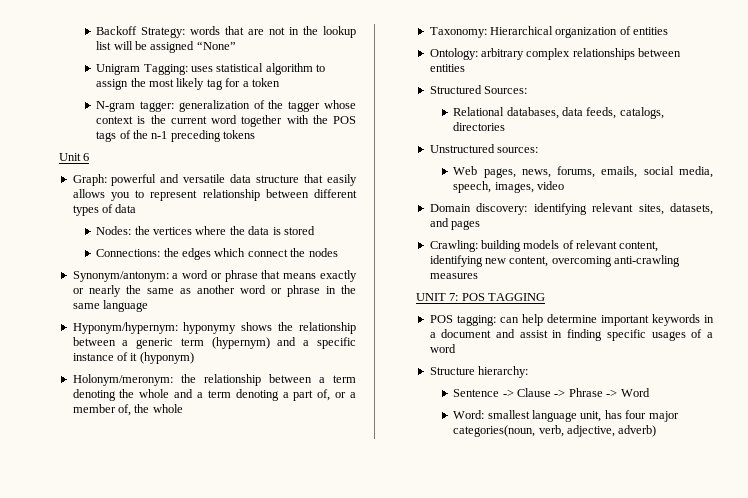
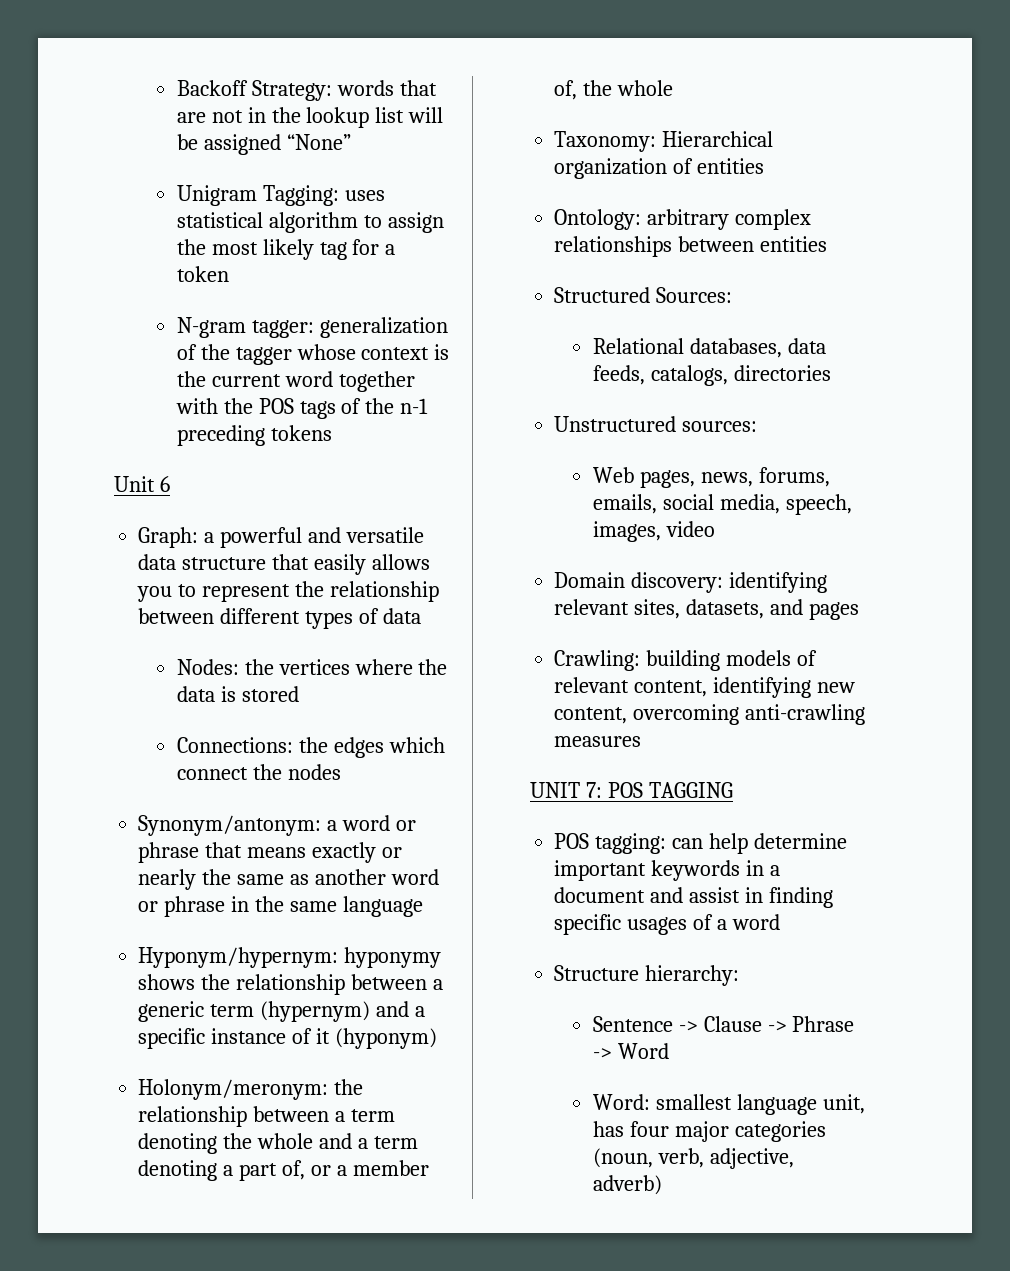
(107, 180) none -> [204,532,215,543] a
(198, 195) none -> [295,581,325,597] the
[453,425,536,437] categories(noun, -> [734,1121,826,1142] [592,1148,653,1168] categories (noun,

